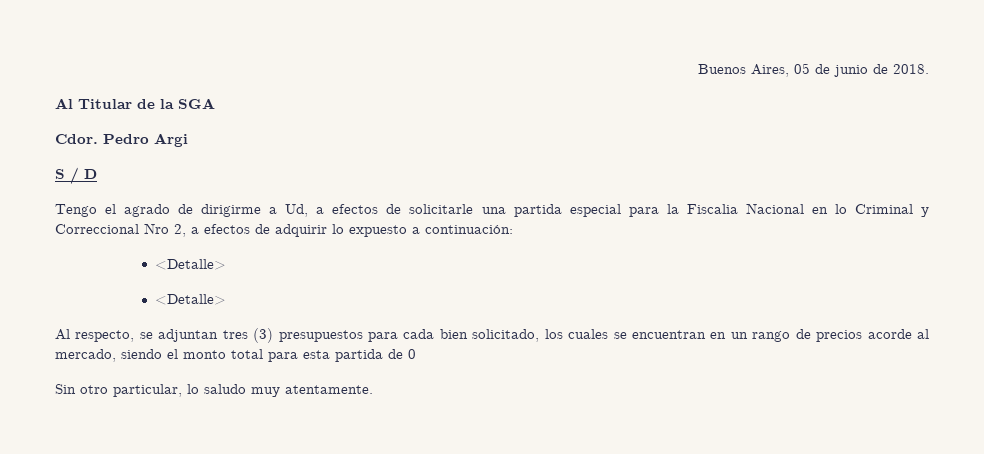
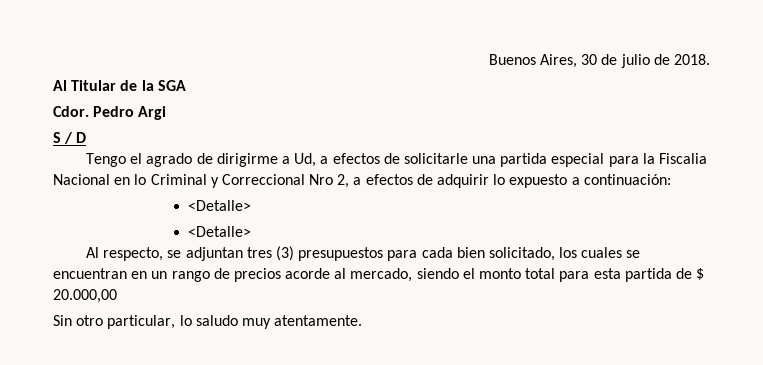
[794,63,868,77] 05 de junio -> [581,54,650,68] 30 de julio
[408,349,416,359] 0 -> [696,268,705,280] [53,289,117,303] $ 20.000,00

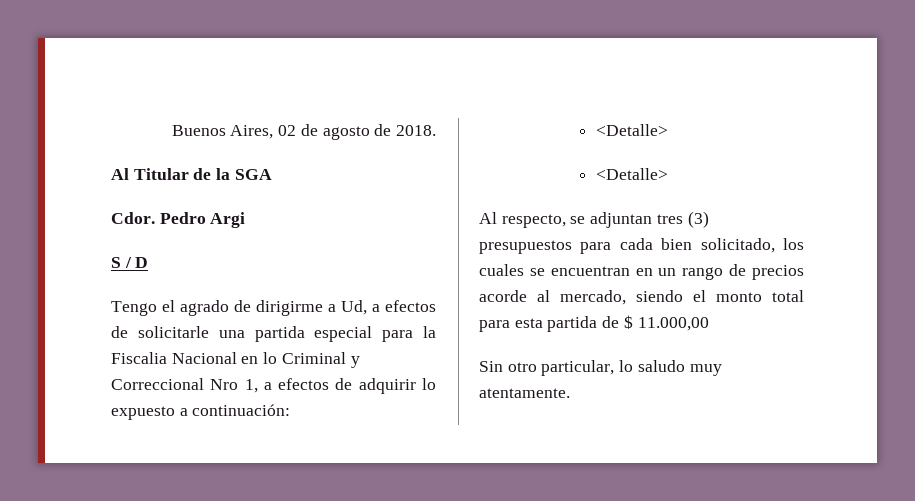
[581,54,650,68] 30 de julio -> [278,124,370,140] 02 de agosto
[337,174,350,188] 2, -> [244,379,258,393] 1,
[53,289,117,303] 20.000,00 -> [637,317,709,331] 11.000,00

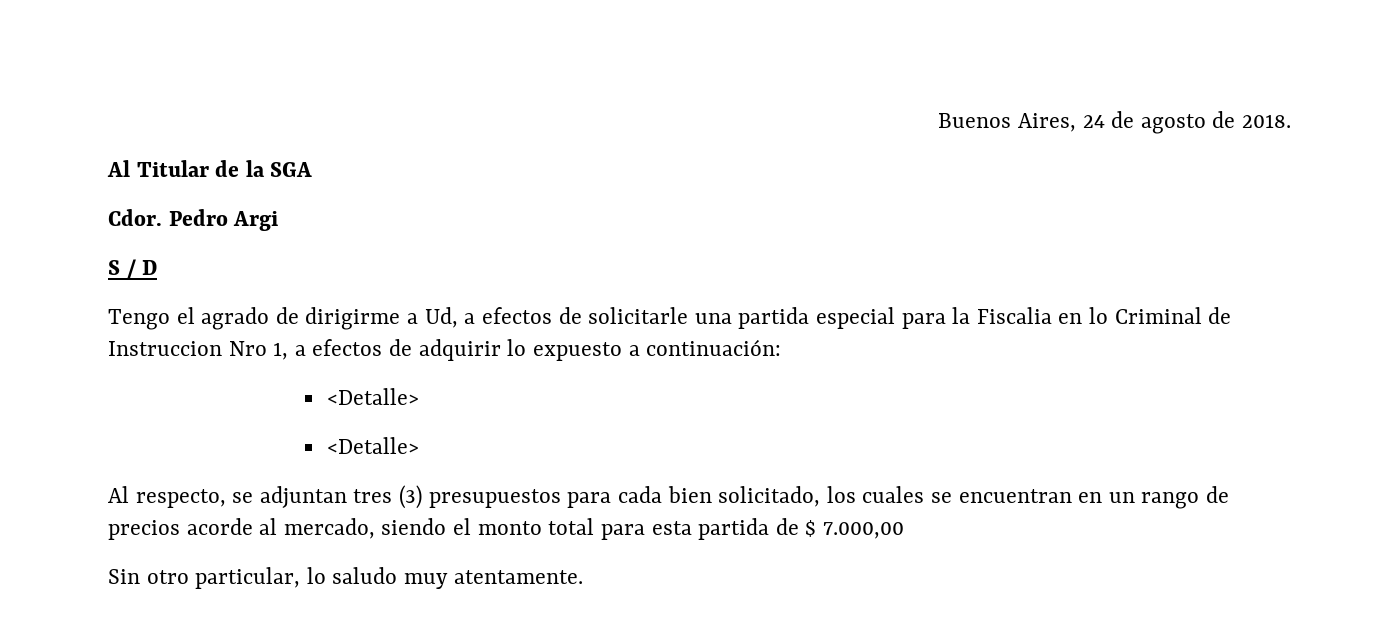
[278,125,297,136] 02 -> [1082,115,1105,128] 24
[171,352,237,364] Nacional -> (1052, 315) none
[350,356,360,368] [111,378,204,390] y Correccional -> [1208,307,1232,324] [108,341,222,356] de Instruccion
[637,317,709,331] 11.000,00 -> [822,522,904,539] 7.000,00

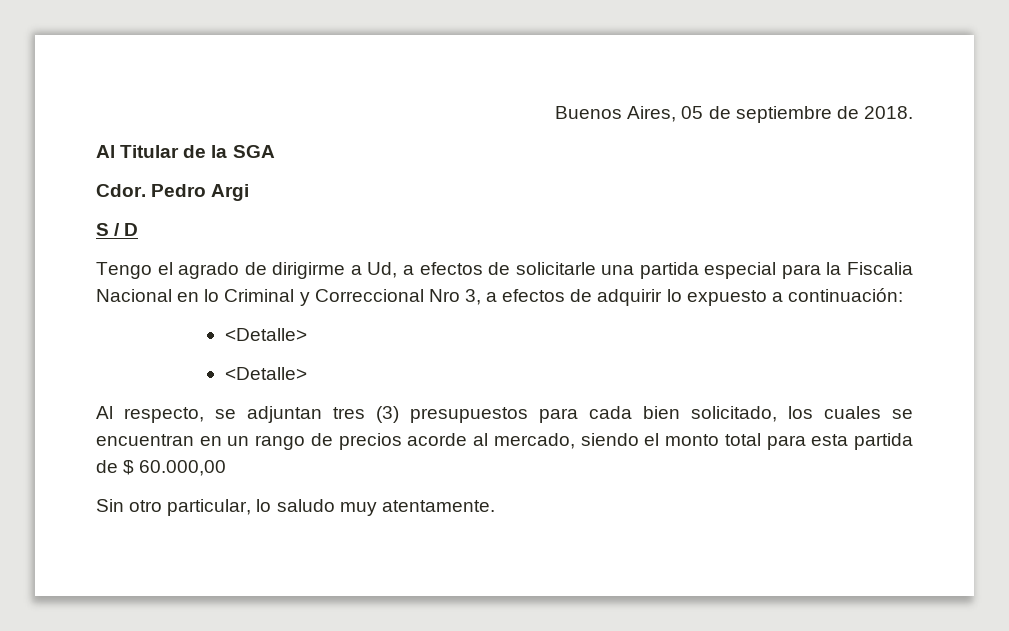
[1082,111,1206,134] 24 de agosto -> [681,106,832,123] 05 de septiembre
(1052, 315) none -> [96,289,172,302] Nacional
[1208,307,1232,324] [108,341,289,360] de Instruccion Nro 1, -> [299,289,481,306] y Correccional Nro 3,
[822,522,904,539] 7.000,00 -> [139,460,227,476] 60.000,00

